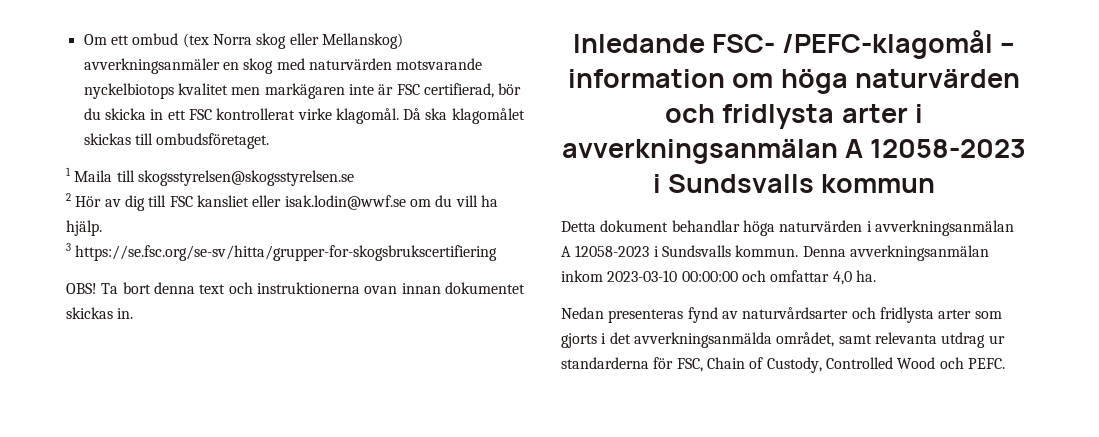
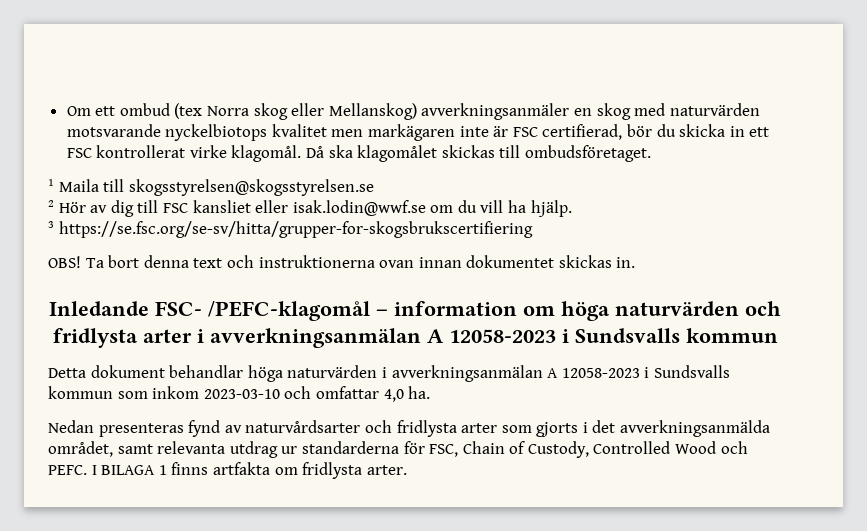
[735,245,989,261] kommun. Denna avverkningsanmälan -> [48,386,148,399] kommun som
[681,271,738,282] 00:00:00 -> (280, 394) none
(1005, 363) none -> [91,462,407,479] I BILAGA 1 finns artfakta om fridlysta arter.

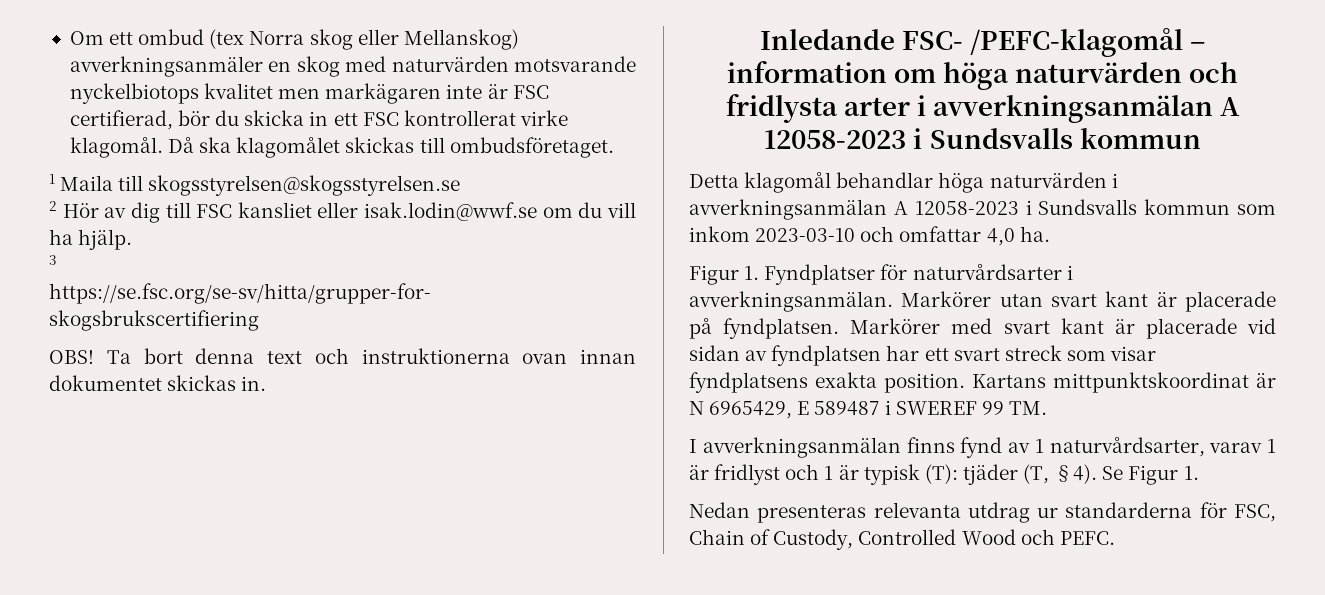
[90,365,165,378] dokument -> [744,172,832,193] klagomål
[48,420,771,437] [48,441,153,457] Nedan presenteras fynd av naturvårdsarter och fridlysta arter som gjorts i det avverkningsanmälda området, samt -> [689,264,1073,285] [689,291,1276,312] [689,318,1276,339] [689,345,1157,366] [689,372,1276,393] [689,400,1047,419] [689,437,1276,458] [689,464,1199,485] [689,502,867,523] Figur 1. Fyndplatser för naturvårdsarter i avverkningsanmälan. Markörer utan svart kant är placerade på fyndplatsen. Markörer med svart kant är placerade vid sidan av fyndplatsen har ett svart streck som visar fyndplatsens exakta position. Kartans mittpunktskoordinat är N 6965429, E 589487 i SWEREF 99 TM. // I avverkningsanmälan finns fynd av 1 naturvårdsarter, varav 1 är fridlyst och 1 är typisk (T): tjäder (T, §4). Se Figur 1. // Nedan presenteras
[91,462,407,479] I BILAGA 1 finns artfakta om fridlysta arter. -> (1115, 538) none

